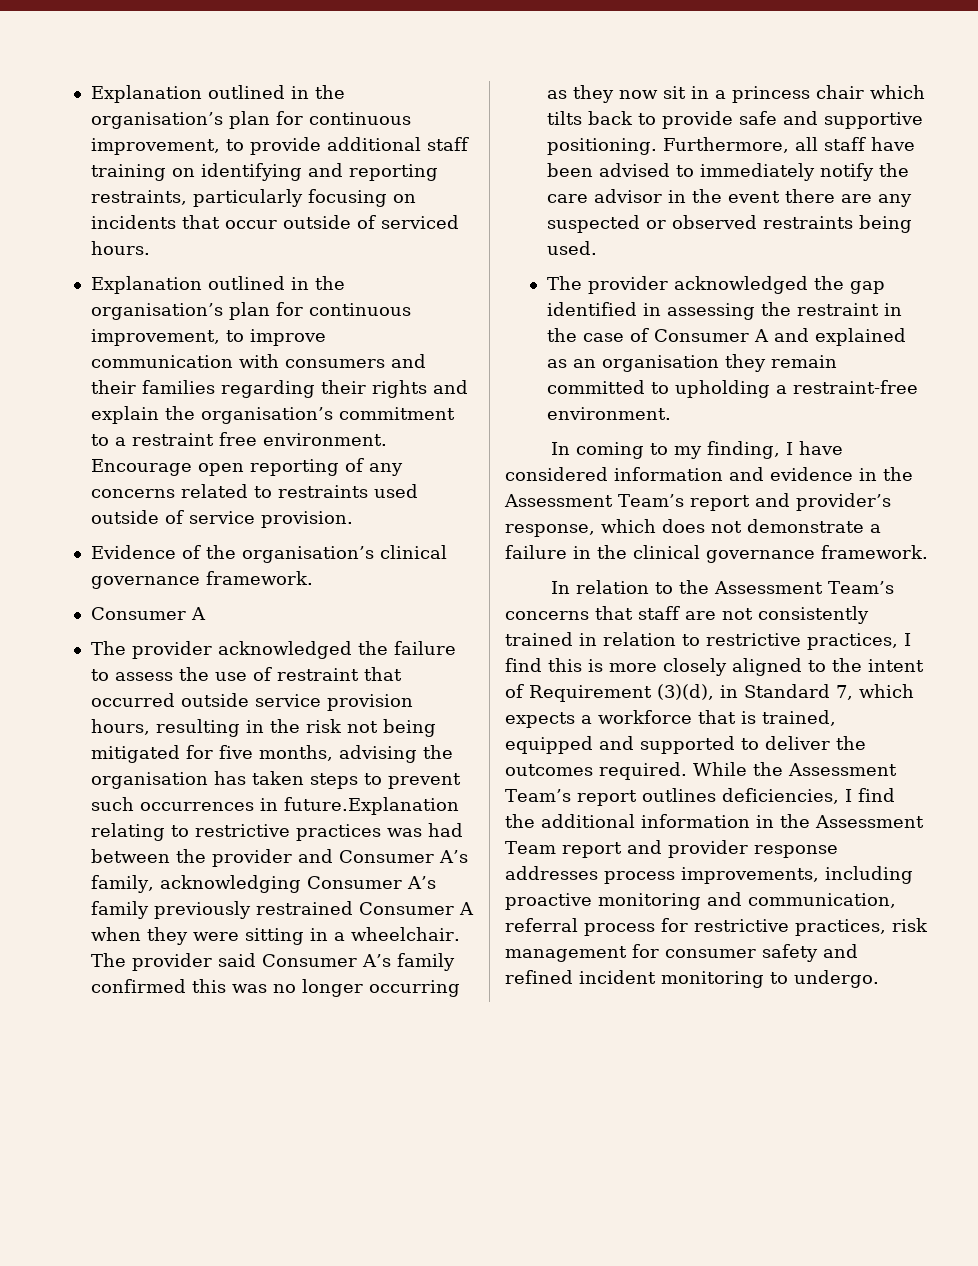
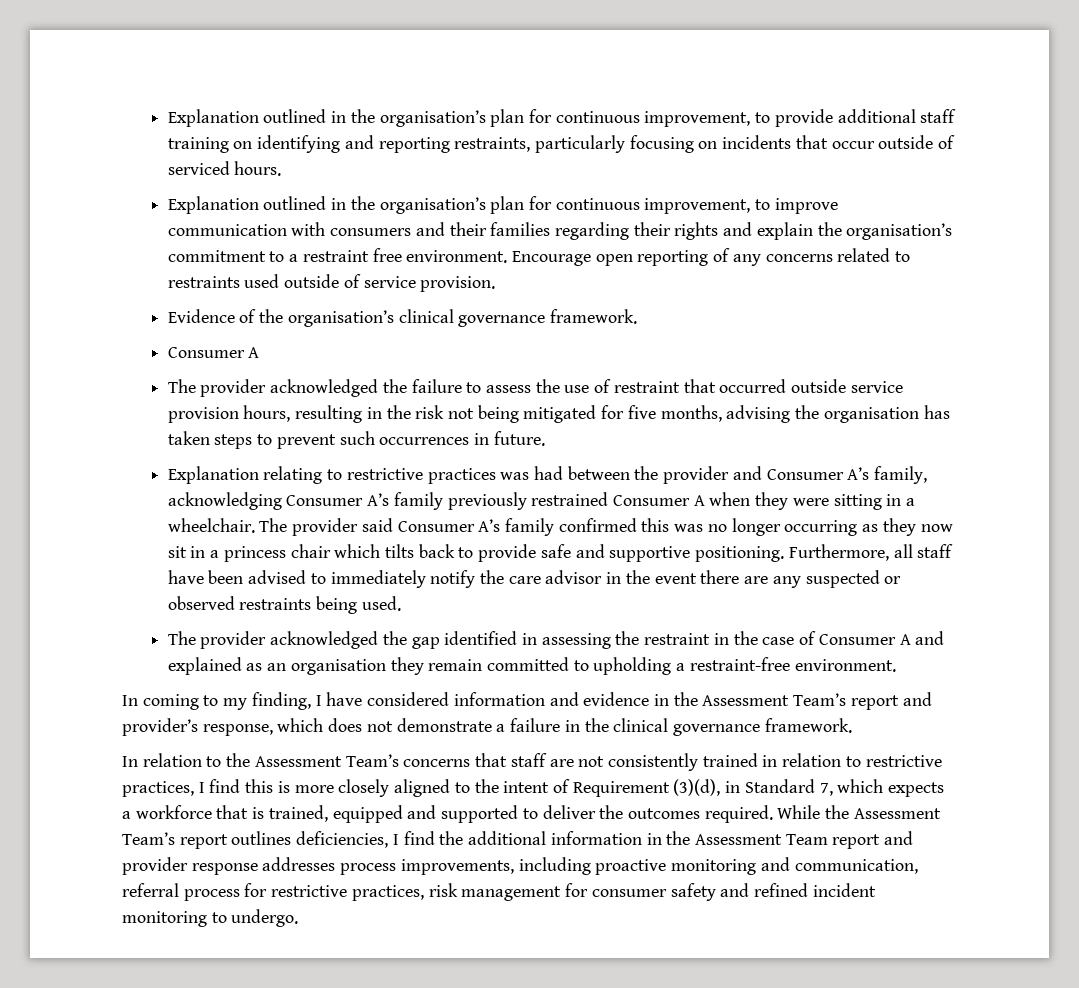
[283,797,459,815] future.Explanation -> [493,431,545,446] [167,466,259,484] future. // Explanation

